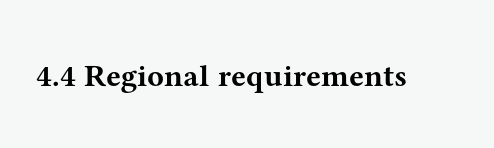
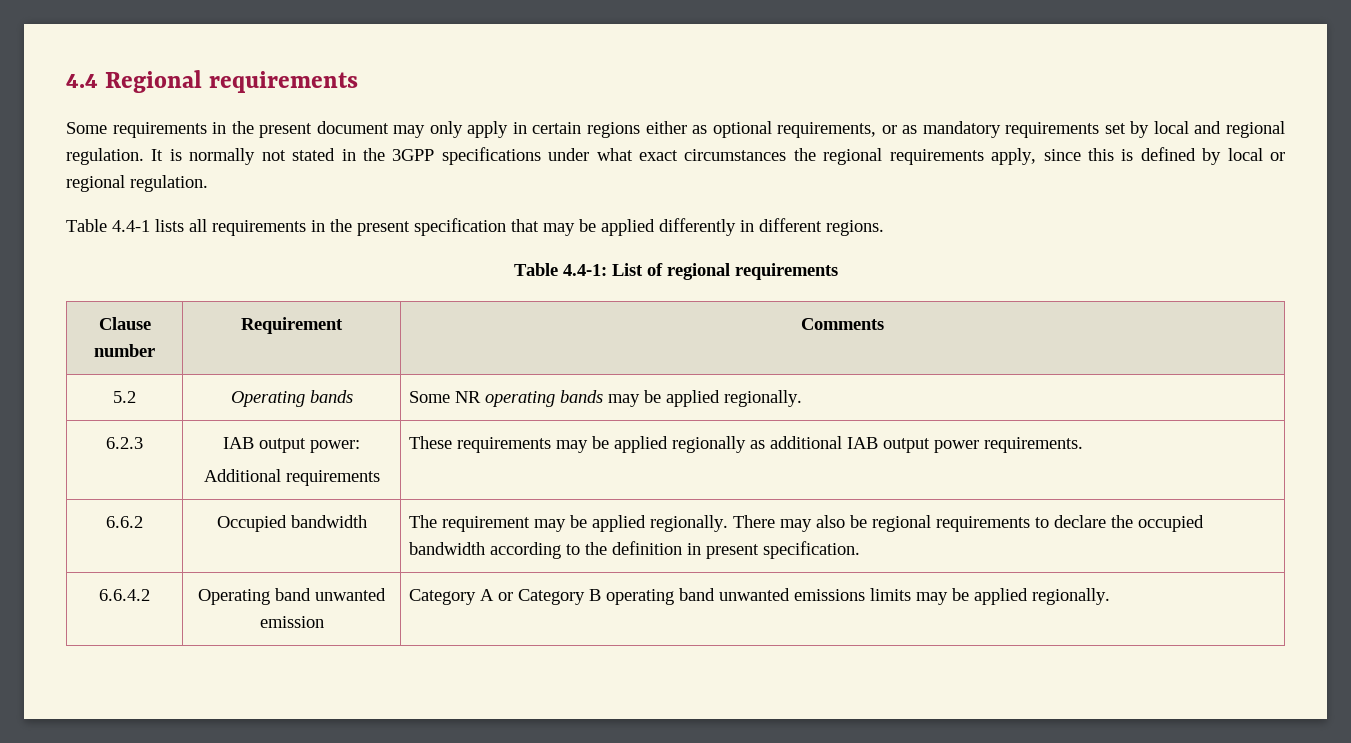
(407, 79) none -> [66,121,1286,138] [66,147,1286,165] [66,175,208,192] [66,218,884,236] [513,263,838,280] [98,317,151,330] [94,344,155,357] [241,317,343,334] [801,318,884,330] [113,391,136,403] [230,390,353,407] [409,390,803,407] [106,437,143,449] [223,437,360,453] [203,469,380,486] [409,436,1084,453] [106,516,143,528] [216,515,367,532] [409,515,1205,532] [409,541,861,559] [99,589,150,601] [198,588,386,605] [259,616,324,628] [409,588,1111,605] // Some requirements in the present document may only apply in certain regions either as optional requirements, or as mandatory requirements set by local and regional regulation. It is normally not stated in the 3GPP specifications under what exact circumstances the regional requirements apply, since this is defined by local or regional regulation. // Table 4.4-1 lists all requirements in the present specification that may be applied differently in different regions. // Table 4.4-1: List of regional requirements // Clause number | Requirement | Comments // 5.2 | Operating bands | Some NR operating bands may be applied regionally. // 6.2.3 | IAB output power: // Additional requirements | These requirements may be applied regionally as additional IAB output power requirements. // 6.6.2 | Occupied bandwidth | The requirement may be applied regionally. There may also be regional requirements to declare the occupied bandwidth according to the definition in present specification. // 6.6.4.2 | Operating band unwanted emission | Category A or Category B operating band unwanted emissions limits may be applied regionally.

